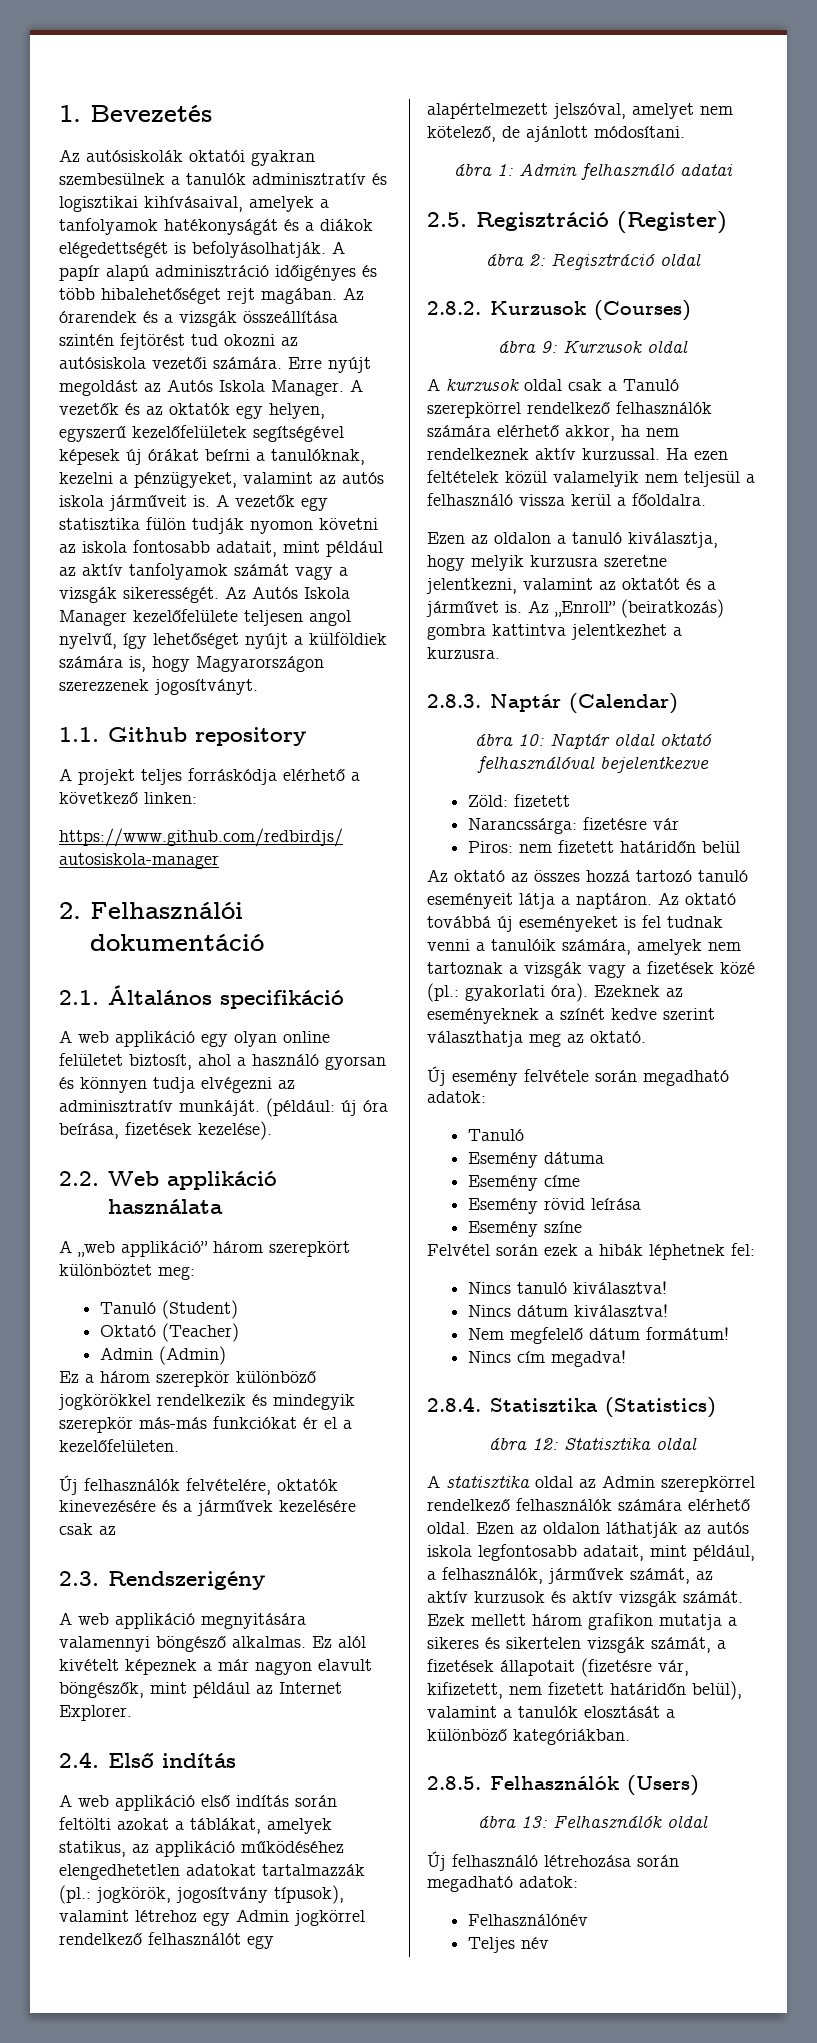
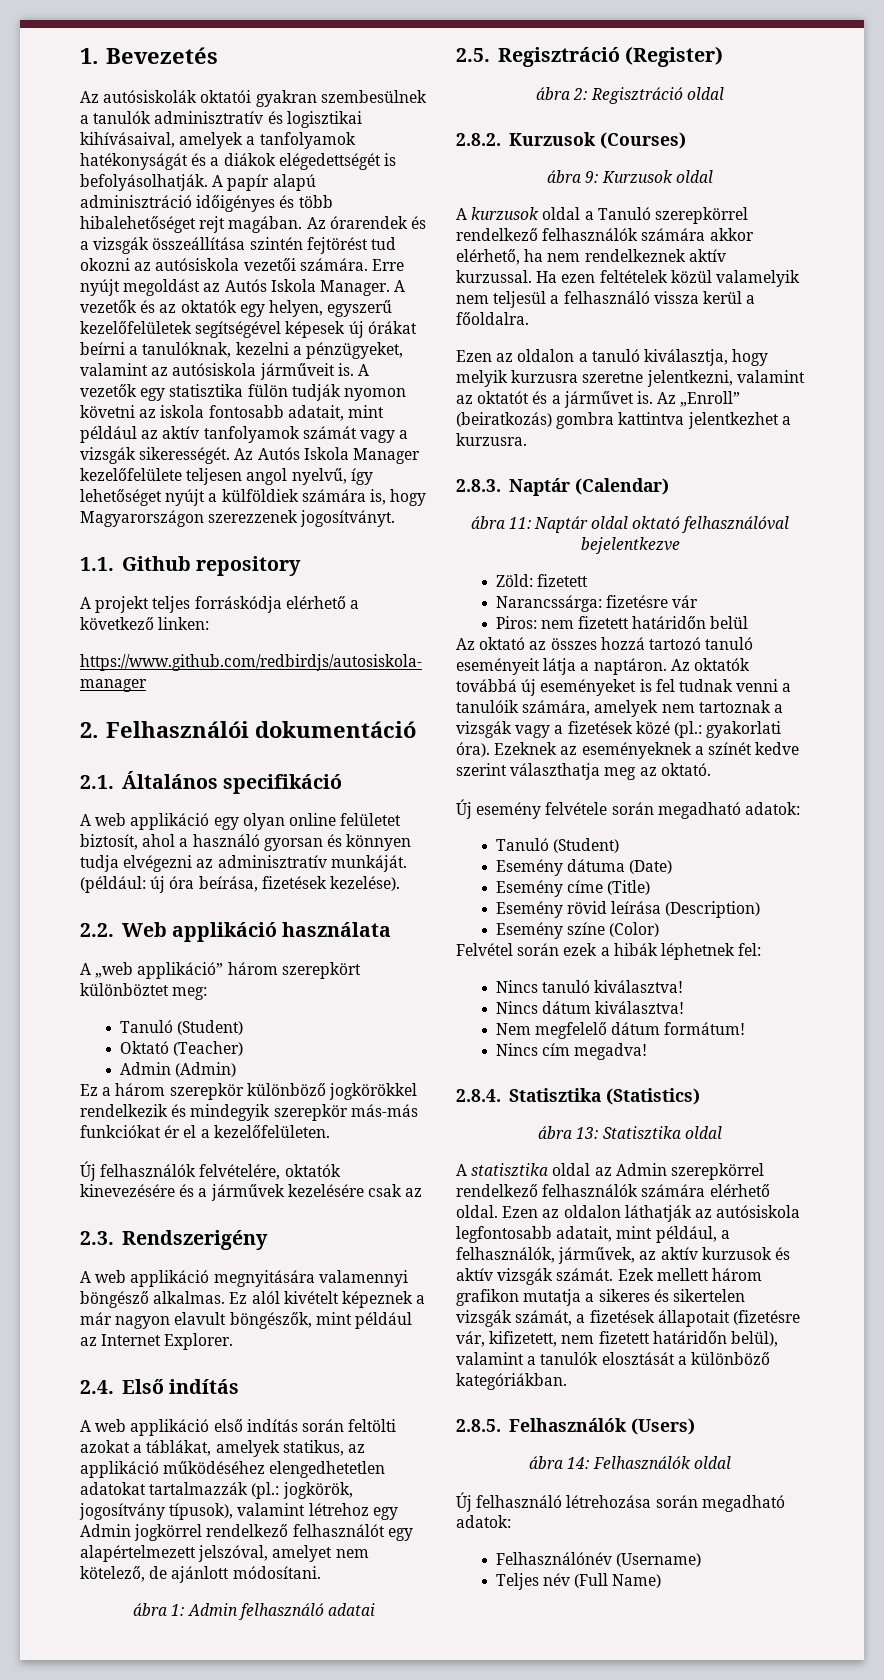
[342,472,384,484] [59,495,104,507] autós iskola -> [172,363,257,376] autósiskola
[568,379,602,391] csak -> (581, 213) none
[497,425,615,441] elérhető akkor, -> [709,228,754,241] [456,249,520,265] akkor elérhető,
[517,734,544,746] 10: -> [508,517,531,529] 11:
[685,893,736,905] oktató -> [693,658,750,671] oktatók
(525, 1135) none -> [552,838,619,853] (Student)
(605, 1158) none -> [629,860,673,874] (Date)
(581, 1181) none -> [607,880,651,895] (Title)
(642, 1204) none -> [665,901,761,918] (Description)
(583, 1227) none -> [609,922,660,937] (Color)
[532,1438,558,1450] 12: -> [576,1127,599,1139] 13:
[707,1522,749,1534] [427,1545,472,1557] autós iskola -> [716,1205,801,1218] autósiskola
[548,1568,690,1584] járművek számát, -> [558,1247,636,1264] járművek,
[521,1816,547,1828] 13: -> [567,1457,590,1469] 14:
(589, 1920) none -> [615,1553,701,1567] (Username)
(550, 1943) none -> [574,1573,662,1588] (Full Name)

